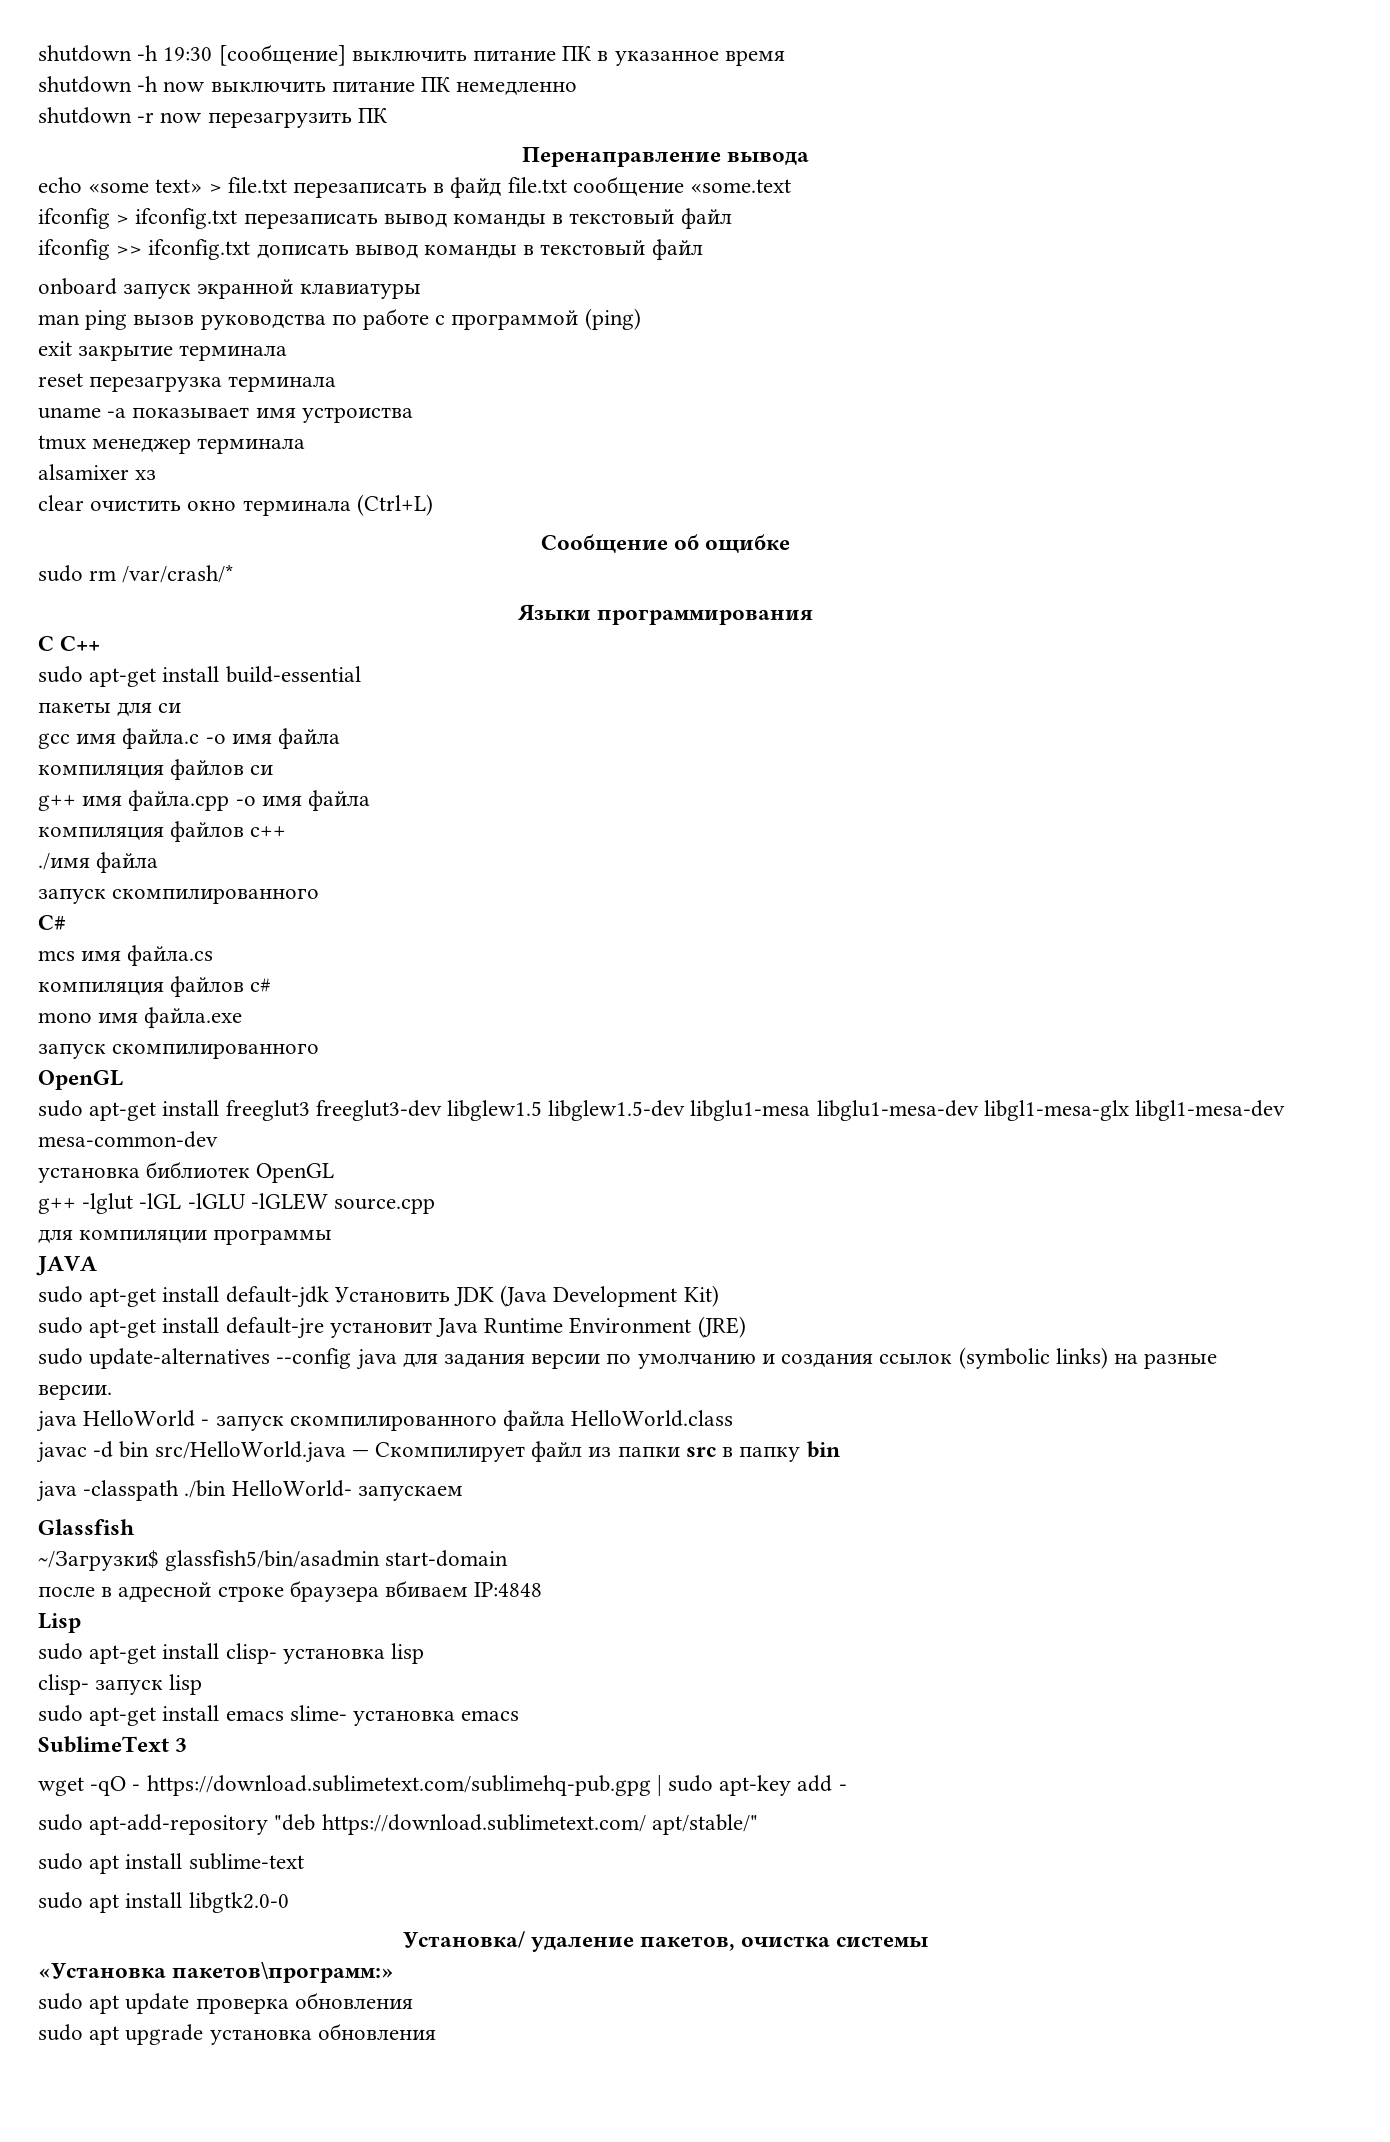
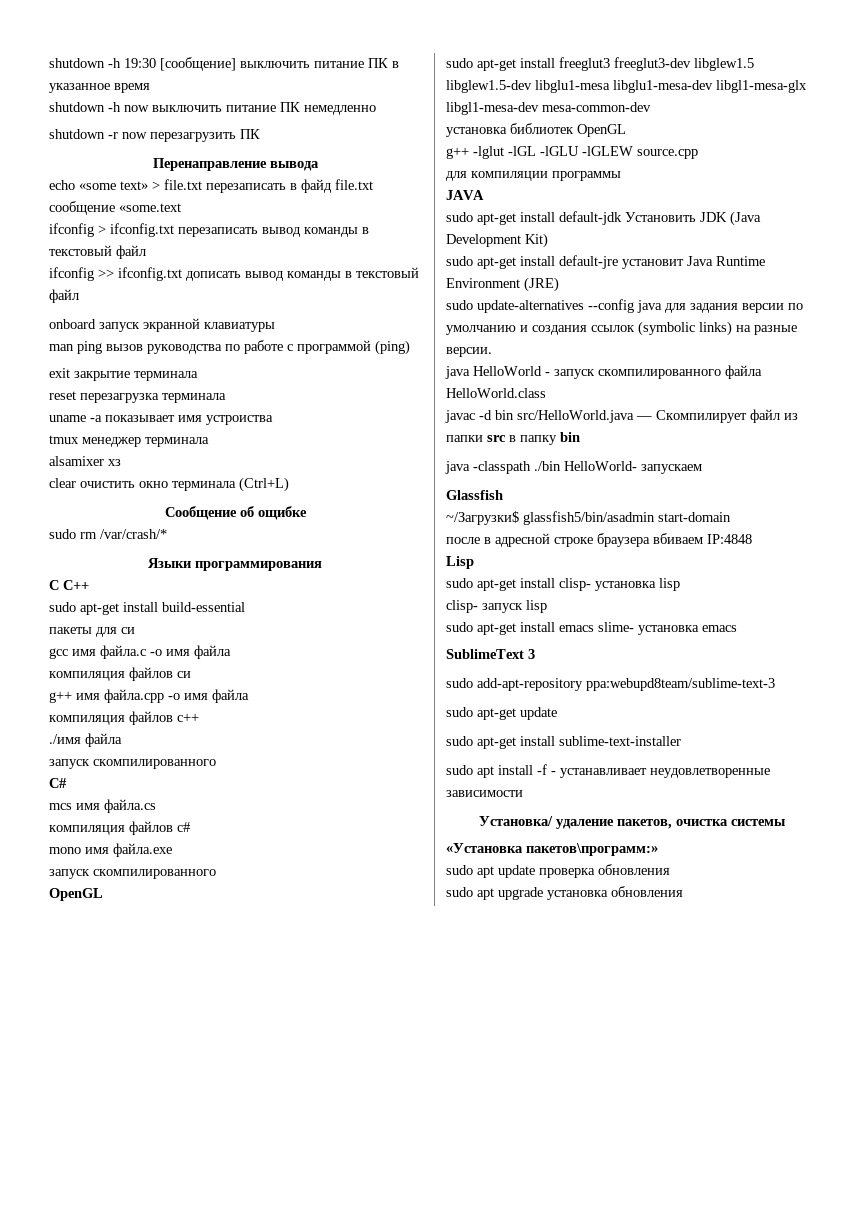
[38,1775,847,1796] [38,1814,758,1835] [38,1853,304,1874] [38,1892,289,1913] wget -qO - https://download.sublimetext.com/sublimehq-pub.gpg | sudo apt-key add - // sudo apt-add-repository "deb https://download.sublimetext.com/ apt/stable/" // sudo apt install sublime-text // sudo apt install libgtk2.0-0 -> [446,678,775,691] [446,707,557,720] [446,736,681,749] [446,764,770,778] [446,790,523,797] sudo add-apt-repository ppa:webupd8team/sublime-text-3 // sudo apt-get update // sudo apt-get install sublime-text-installer // sudo apt install -f - устанавливает неудовлетворенные зависимости

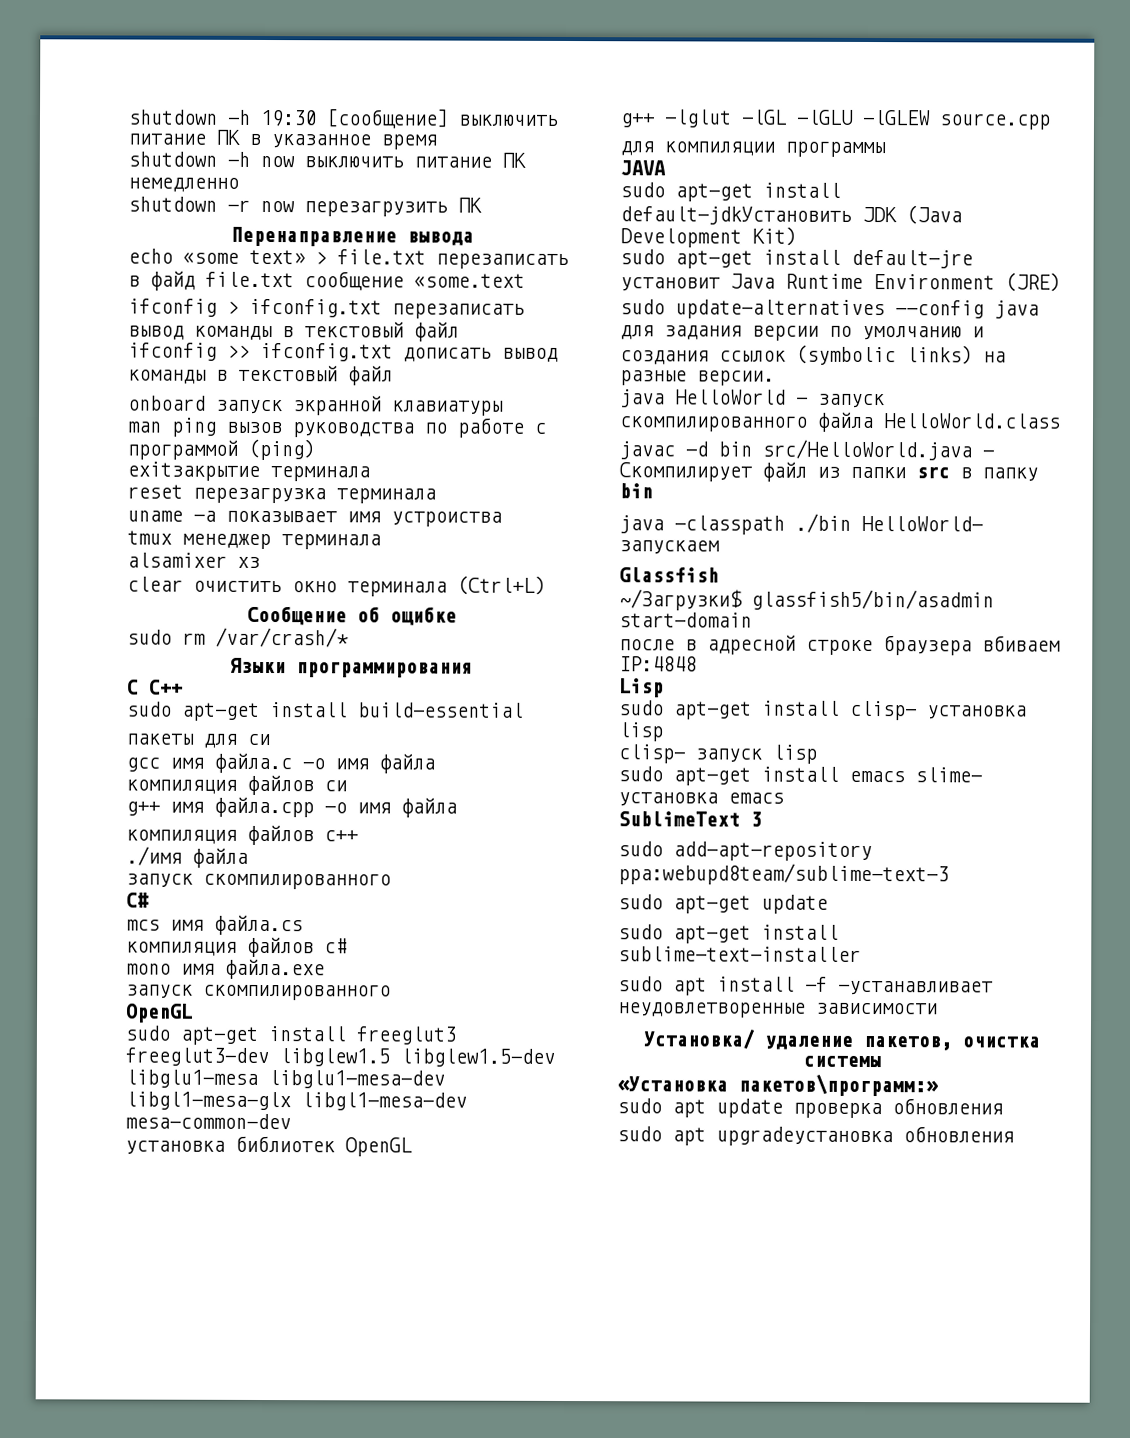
[49,368,130,381] exit закрытие -> [127,461,260,481] exitзакрытие
[559,211,696,225] default-jdk Установить -> [620,206,852,225] default-jdkУстановить
[551,768,647,778] - устанавливает -> [838,980,993,996] -устанавливает
[498,887,608,900] upgrade установка -> [716,1126,893,1147] upgradeустановка

